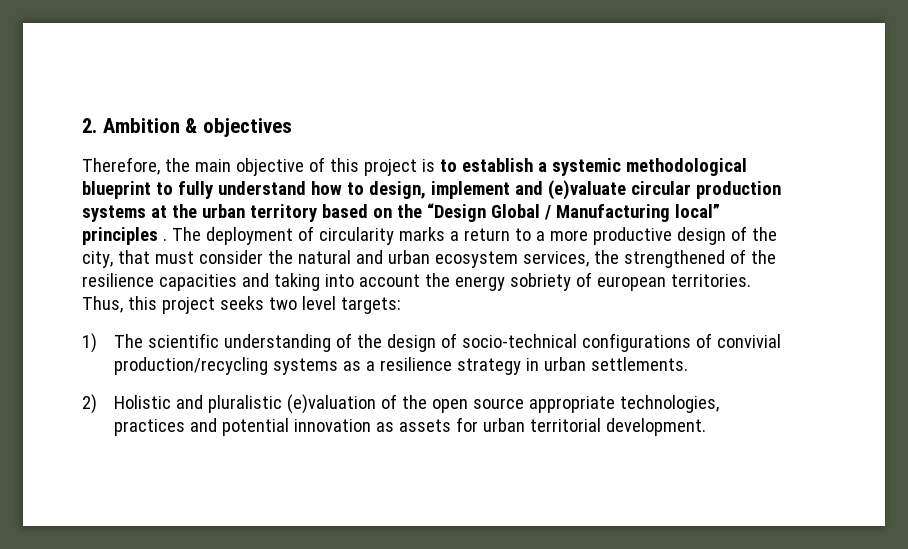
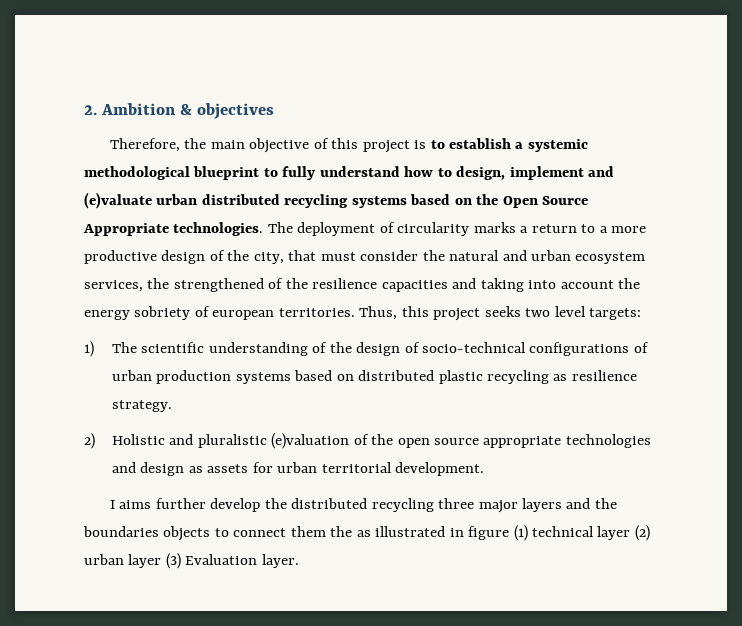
[630,181,781,199] [82,203,720,222] [82,227,167,245] circular production systems at the urban territory based on the “Design Global / Manufacturing local” principles . -> [156,194,589,208] [83,222,264,236] urban distributed recycling systems based on the Open Source Appropriate technologies.
[716,334,781,348] [113,357,688,375] convivial production/recycling systems as a resilience strategy in urban settlements. -> [111,370,637,384] [111,400,172,412] urban production systems based on distributed plastic recycling as resilience strategy.
[619,395,719,413] [113,418,371,436] technologies, practices and potential innovation -> [565,434,651,448] [111,462,185,476] technologies and design
(706, 427) none -> [109,498,617,513] [83,525,650,541] [84,553,299,569] // I aims further develop the distributed recycling three major layers and the boundaries objects to connect them the as illustrated in figure (1) technical layer (2) urban layer (3) Evaluation layer.

